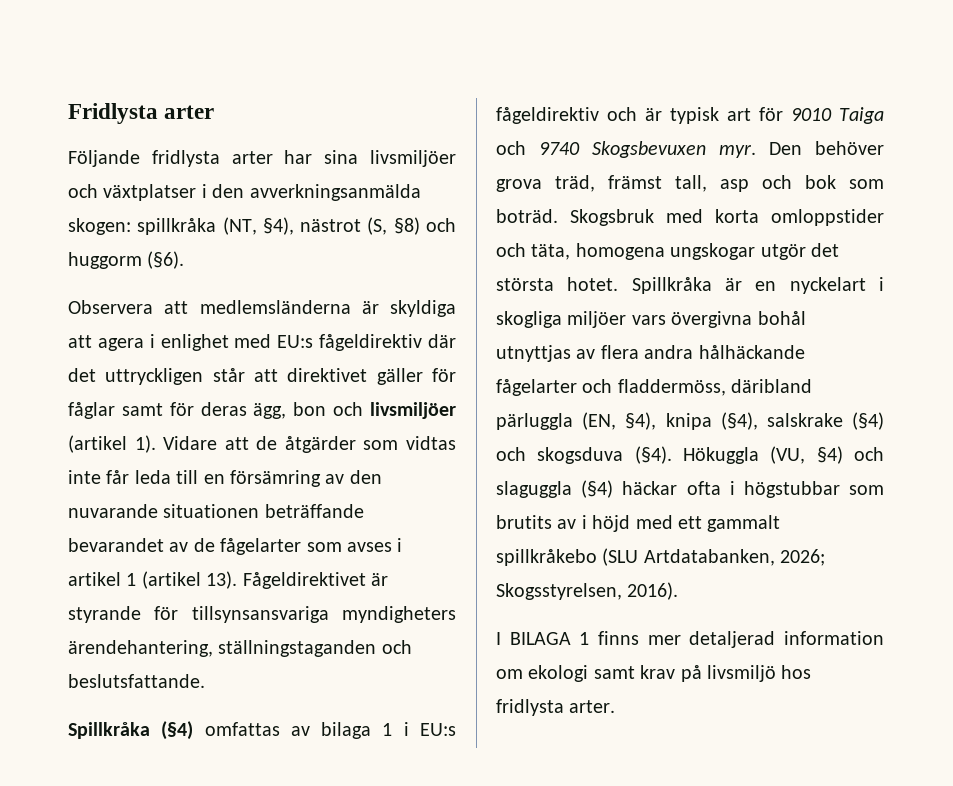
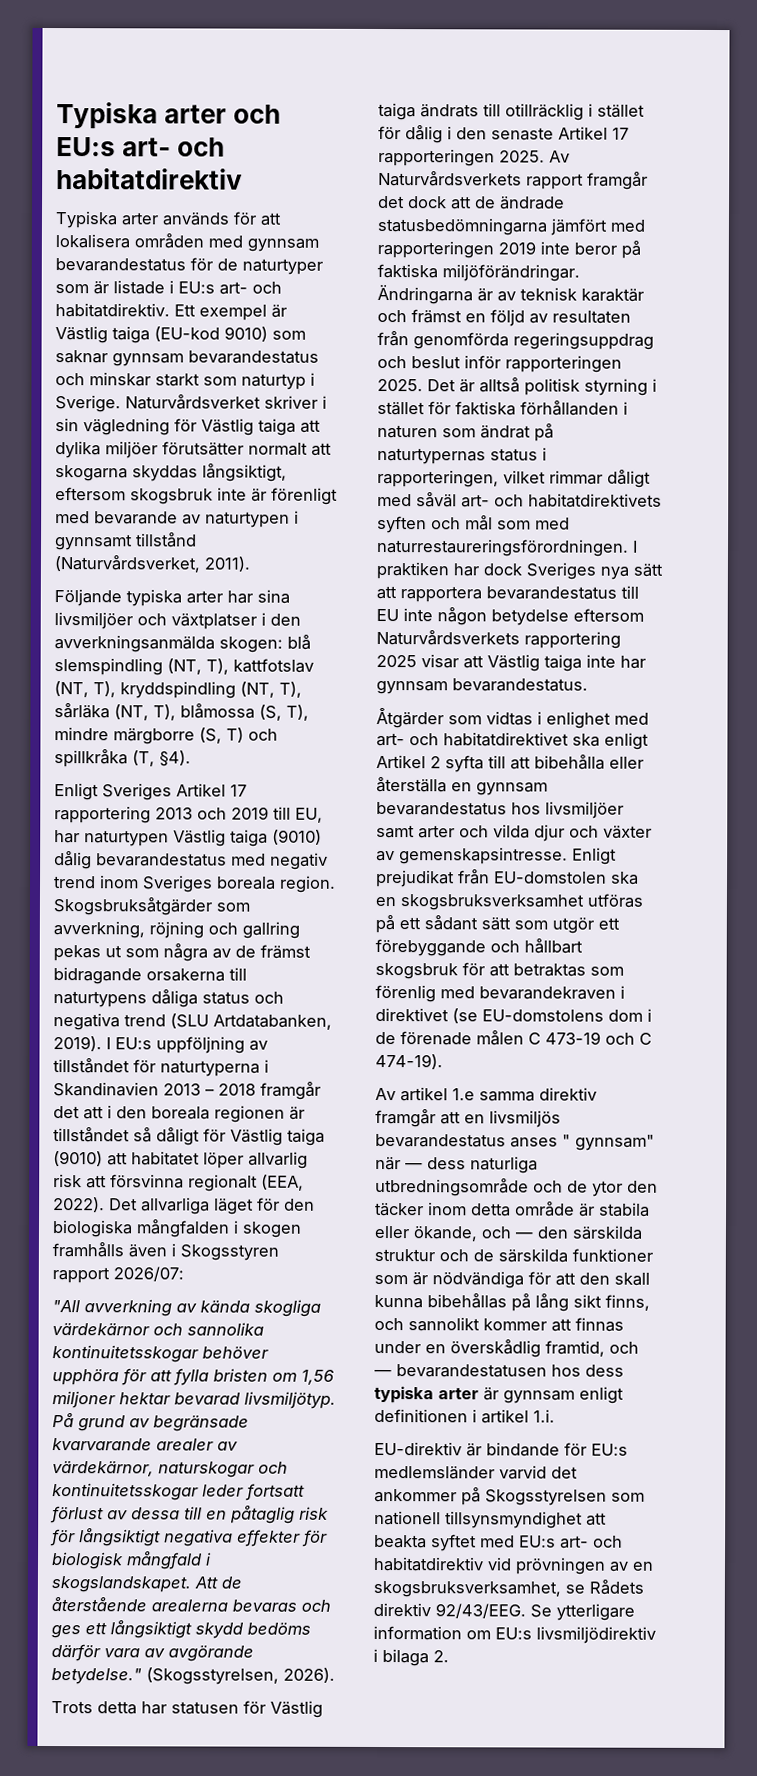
[68,103,215,124] Fridlysta arter -> [56,102,282,130] [56,137,226,157] [56,168,243,190] [55,211,282,229] [55,233,319,252] [55,257,323,275] [55,280,282,295] [55,303,287,321] [55,326,306,344] [55,350,319,367] [55,372,315,390] [55,394,327,413] [55,418,321,436] [55,441,332,459] [55,463,287,482] [55,487,338,505] [55,510,299,528] [55,532,197,551] [54,555,250,573] Typiska arter och EU:s art- och habitatdirektiv // Typiska arter används för att lokalisera områden med gynnsam bevarandestatus för de naturtyper som är listade i EU:s art- och habitatdirektiv. Ett exempel är Västlig taiga (EU-kod 9010) som saknar gynnsam bevarandestatus och minskar starkt som naturtyp i Sverige. Naturvårdsverket skriver i sin vägledning för Västlig taiga att dylika miljöer förutsätter normalt att skogarna skyddas långsiktigt, eftersom skogsbruk inte är förenligt med bevarande av naturtypen i gynnsamt tillstånd (Naturvårdsverket, 2011).
[151,150,220,167] fridlysta -> [126,589,182,607] typiska
[137,217,456,235] [68,251,185,269] [68,300,456,317] [68,334,456,351] [68,368,456,385] [68,402,456,419] [68,435,456,453] [68,470,382,487] [68,504,364,518] [68,538,403,555] [68,571,388,589] [68,606,456,623] [68,640,412,657] [68,674,205,688] [68,721,456,740] [496,107,884,124] [496,141,884,158] [496,175,884,192] [496,209,884,226] [496,243,839,260] [496,277,884,294] [496,311,806,328] [496,345,805,362] [496,379,813,396] [496,412,884,430] [496,446,884,464] [496,480,884,498] [496,515,781,532] [496,548,826,566] [496,582,679,600] [496,631,884,648] [496,665,812,682] [496,699,616,716] spillkråka (NT, §4), nästrot (S, §8) och huggorm (§6). // Observera att medlemsländerna är skyldiga att agera i enlighet med EU:s fågeldirektiv där det uttryckligen står att direktivet gäller för fåglar samt för deras ägg, bon och livsmiljöer (artikel 1). Vidare att de åtgärder som vidtas inte får leda till en försämring av den nuvarande situationen beträffande bevarandet av de fågelarter som avses i artikel 1 (artikel 13). Fågeldirektivet är styrande för tillsynsansvariga myndigheters ärendehantering, ställningstaganden och beslutsfattande. // Spillkråka (§4) omfattas av bilaga 1 i EU:s fågeldirektiv och är typisk art för 9010 Taiga och 9740 Skogsbevuxen myr. Den behöver grova träd, främst tall, asp och bok som boträd. Skogsbruk med korta omloppstider och täta, homogena ungskogar utgör det största hotet. Spillkråka är en nyckelart i skogliga miljöer vars övergivna bohål utnyttjas av flera andra hålhäckande fågelarter och fladdermöss, däribland pärluggla (EN, §4), knipa (§4), salskrake (§4) och skogsduva (§4). Hökuggla (VU, §4) och slaguggla (§4) häckar ofta i högstubbar som brutits av i höjd med ett gammalt spillkråkebo (SLU Artdatabanken, 2026; Skogsstyrelsen, 2016). // I BILAGA 1 finns mer detaljerad information om ekologi samt krav på livsmiljö hos fridlysta arter. -> [287,634,311,650] [54,658,314,676] [54,681,302,699] [54,703,309,721] [54,727,278,745] [54,749,191,768] [54,783,247,801] [54,806,323,824] [54,829,322,847] [54,851,328,870] [53,875,336,893] [53,897,250,916] [53,921,300,939] [53,943,311,962] [53,967,247,985] [53,989,284,1008] [53,1013,332,1031] [53,1036,268,1054] [53,1058,269,1077] [53,1081,321,1100] [53,1105,305,1123] [53,1127,325,1146] [53,1151,308,1169] [53,1174,304,1192] [53,1197,315,1215] [52,1219,302,1238] [52,1242,279,1261] [52,1266,184,1284] [52,1299,321,1317] [52,1322,264,1336] [52,1345,269,1363] [52,1368,334,1386] [52,1391,336,1409] [52,1413,249,1432] [52,1438,238,1451] [52,1461,288,1478] [52,1483,305,1501] [50,1505,329,1524] [50,1528,328,1547] [51,1551,212,1570] [51,1576,242,1593] [51,1597,331,1612] [51,1620,311,1639] [51,1644,254,1662] [51,1667,335,1685] [51,1700,323,1718] [378,102,645,121] [378,125,629,144] [378,148,570,167] [378,170,648,190] [378,195,565,210] [377,217,645,236] [377,240,641,259] [377,263,580,282] [377,284,644,305] [377,309,631,327] [377,330,654,350] [377,355,622,373] [377,377,657,396] [377,400,628,416] [377,423,554,442] [377,447,547,465] [377,469,651,488] [377,492,662,508] [377,515,570,534] [376,538,638,557] [376,561,663,580] [376,585,639,603] [376,607,644,626] [376,629,621,649] [376,654,646,672] [376,678,588,695] [376,707,649,729] [376,732,649,750] [376,754,644,773] [376,776,548,796] [376,801,624,819] [376,824,652,842] [376,847,617,865] [376,869,639,888] [375,893,643,911] [375,914,620,934] [375,938,583,957] [375,962,624,980] [375,984,625,1003] [375,1007,652,1024] [375,1030,652,1046] [375,1053,443,1070] [375,1087,597,1102] [375,1108,561,1128] [375,1133,655,1151] [375,1156,538,1174] [375,1177,658,1197] [375,1201,650,1217] [374,1225,642,1242] [374,1248,653,1263] [374,1271,650,1289] [374,1293,650,1312] [374,1317,624,1332] [374,1339,639,1358] [374,1364,624,1378] [374,1385,624,1404] [374,1408,555,1424] [374,1441,628,1457] [374,1465,578,1480] [374,1487,645,1506] [374,1510,607,1529] [374,1534,623,1552] [373,1556,654,1575] [373,1579,644,1598] [373,1602,635,1621] [373,1625,656,1644] [373,1648,449,1667] blå slemspindling (NT, T), kattfotslav (NT, T), kryddspindling (NT, T), sårläka (NT, T), blåmossa (S, T), mindre märgborre (S, T) och spillkråka (T, §4). // Enligt Sveriges Artikel 17 rapportering 2013 och 2019 till EU, har naturtypen Västlig taiga (9010) dålig bevarandestatus med negativ trend inom Sveriges boreala region. Skogsbruksåtgärder som avverkning, röjning och gallring pekas ut som några av de främst bidragande orsakerna till naturtypens dåliga status och negativa trend (SLU Artdatabanken, 2019). I EU:s uppföljning av tillståndet för naturtyperna i Skandinavien 2013 – 2018 framgår det att i den boreala regionen är tillståndet så dåligt för Västlig taiga (9010) att habitatet löper allvarlig risk att försvinna regionalt (EEA, 2022). Det allvarliga läget för den biologiska mångfalden i skogen framhålls även i Skogsstyren rapport 2026/07: // "All avverkning av kända skogliga värdekärnor och sannolika kontinuitetsskogar behöver upphöra för att fylla bristen om 1,56 miljoner hektar bevarad livsmiljötyp. På grund av begränsade kvarvarande arealer av värdekärnor, naturskogar och kontinuitetsskogar leder fortsatt förlust av dessa till en påtaglig risk för långsiktigt negativa effekter för biologisk mångfald i skogslandskapet. Att de återstående arealerna bevaras och ges ett långsiktigt skydd bedöms därför vara av avgörande betydelse." (Skogsstyrelsen, 2026). // Trots detta har statusen för Västlig taiga ändrats till otillräcklig i stället för dålig i den senaste Artikel 17 rapporteringen 2025. Av Naturvårdsverkets rapport framgår det dock att de ändrade statusbedömningarna jämfört med rapporteringen 2019 inte beror på faktiska miljöförändringar. Ändringarna är av teknisk karaktär och främst en följd av resultaten från genomförda regeringsuppdrag och beslut inför rapporteringen 2025. Det är alltså politisk styrning i stället för faktiska förhållanden i naturen som ändrat på naturtypernas status i rapporteringen, vilket rimmar dåligt med såväl art- och habitatdirektivets syften och mål som med naturrestaureringsförordningen. I praktiken har dock Sveriges nya sätt att rapportera bevarandestatus till EU inte någon betydelse eftersom Naturvårdsverkets rapportering 2025 visar att Västlig taiga inte har gynnsam bevarandestatus. // Åtgärder som vidtas i enlighet med art- och habitatdirektivet ska enligt Artikel 2 syfta till att bibehålla eller återställa en gynnsam bevarandestatus hos livsmiljöer samt arter och vilda djur och växter av gemenskapsintresse. Enligt prejudikat från EU-domstolen ska en skogsbruksverksamhet utföras på ett sådant sätt som utgör ett förebyggande och hållbart skogsbruk för att betraktas som förenlig med bevarandekraven i direktivet (se EU-domstolens dom i de förenade målen C 473-19 och C 474-19). // Av artikel 1.e samma direktiv framgår att en livsmiljös bevarandestatus anses " gynnsam" när — dess naturliga utbredningsområde och de ytor den täcker inom detta område är stabila eller ökande, och — den särskilda struktur och de särskilda funktioner som är nödvändiga för att den skall kunna bibehållas på lång sikt finns, och sannolikt kommer att finnas under en överskådlig framtid, och — bevarandestatusen hos dess typiska arter är gynnsam enligt definitionen i artikel 1.i. // EU-direktiv är bindande för EU:s medlemsländer varvid det ankommer på Skogsstyrelsen som nationell tillsynsmyndighet att beakta syftet med EU:s art- och habitatdirektiv vid prövningen av en skogsbruksverksamhet, se Rådets direktiv 92/43/EEG. Se ytterligare information om EU:s livsmiljödirektiv i bilaga 2.

